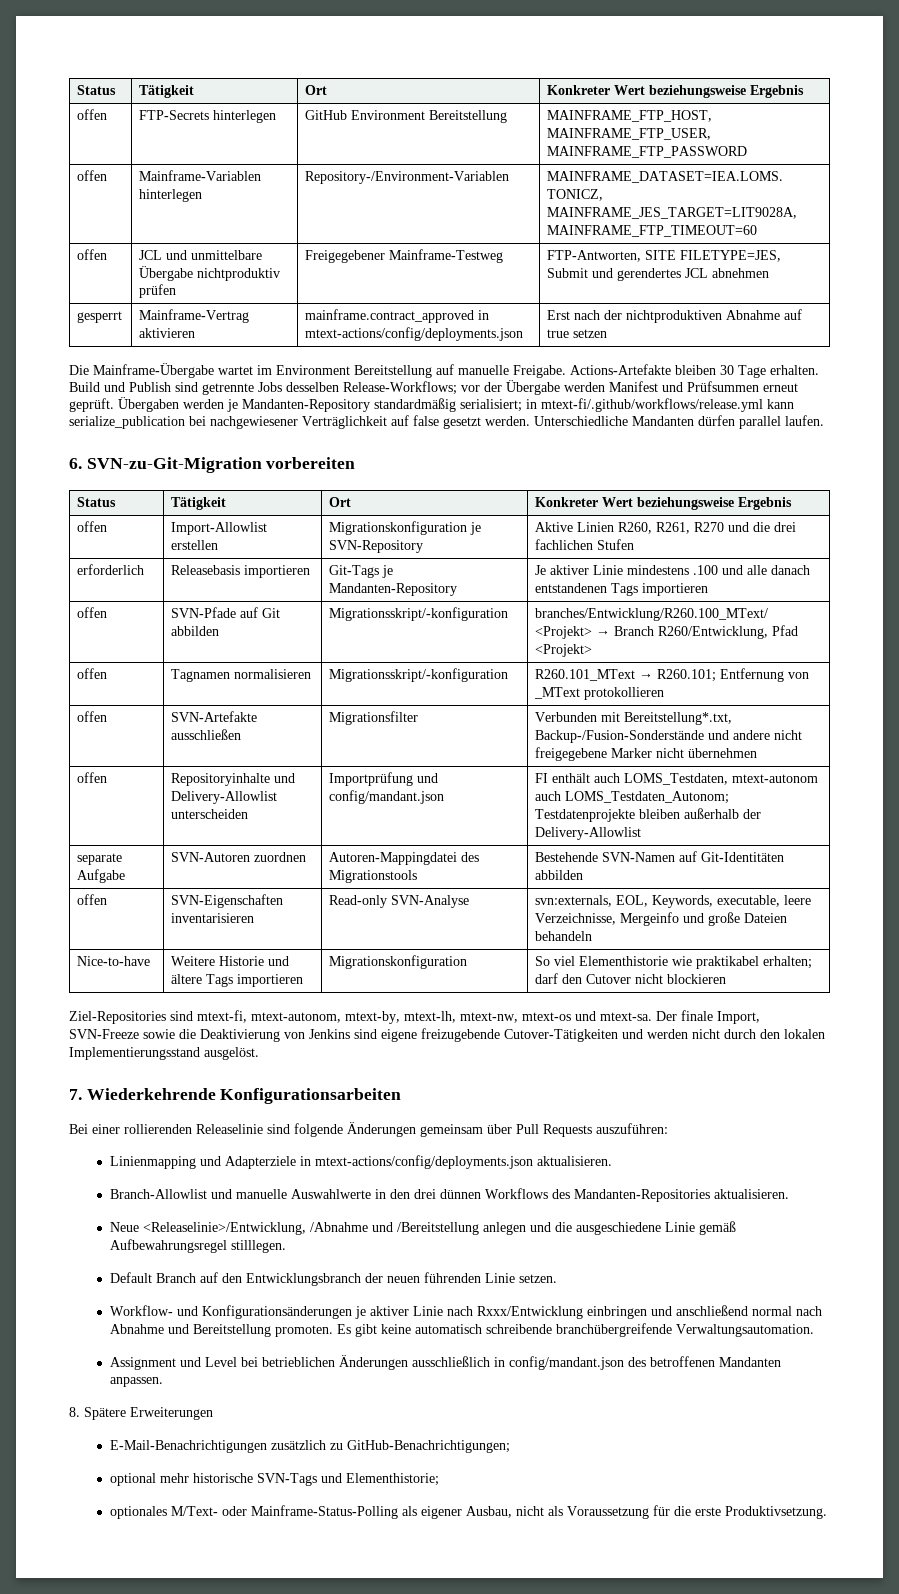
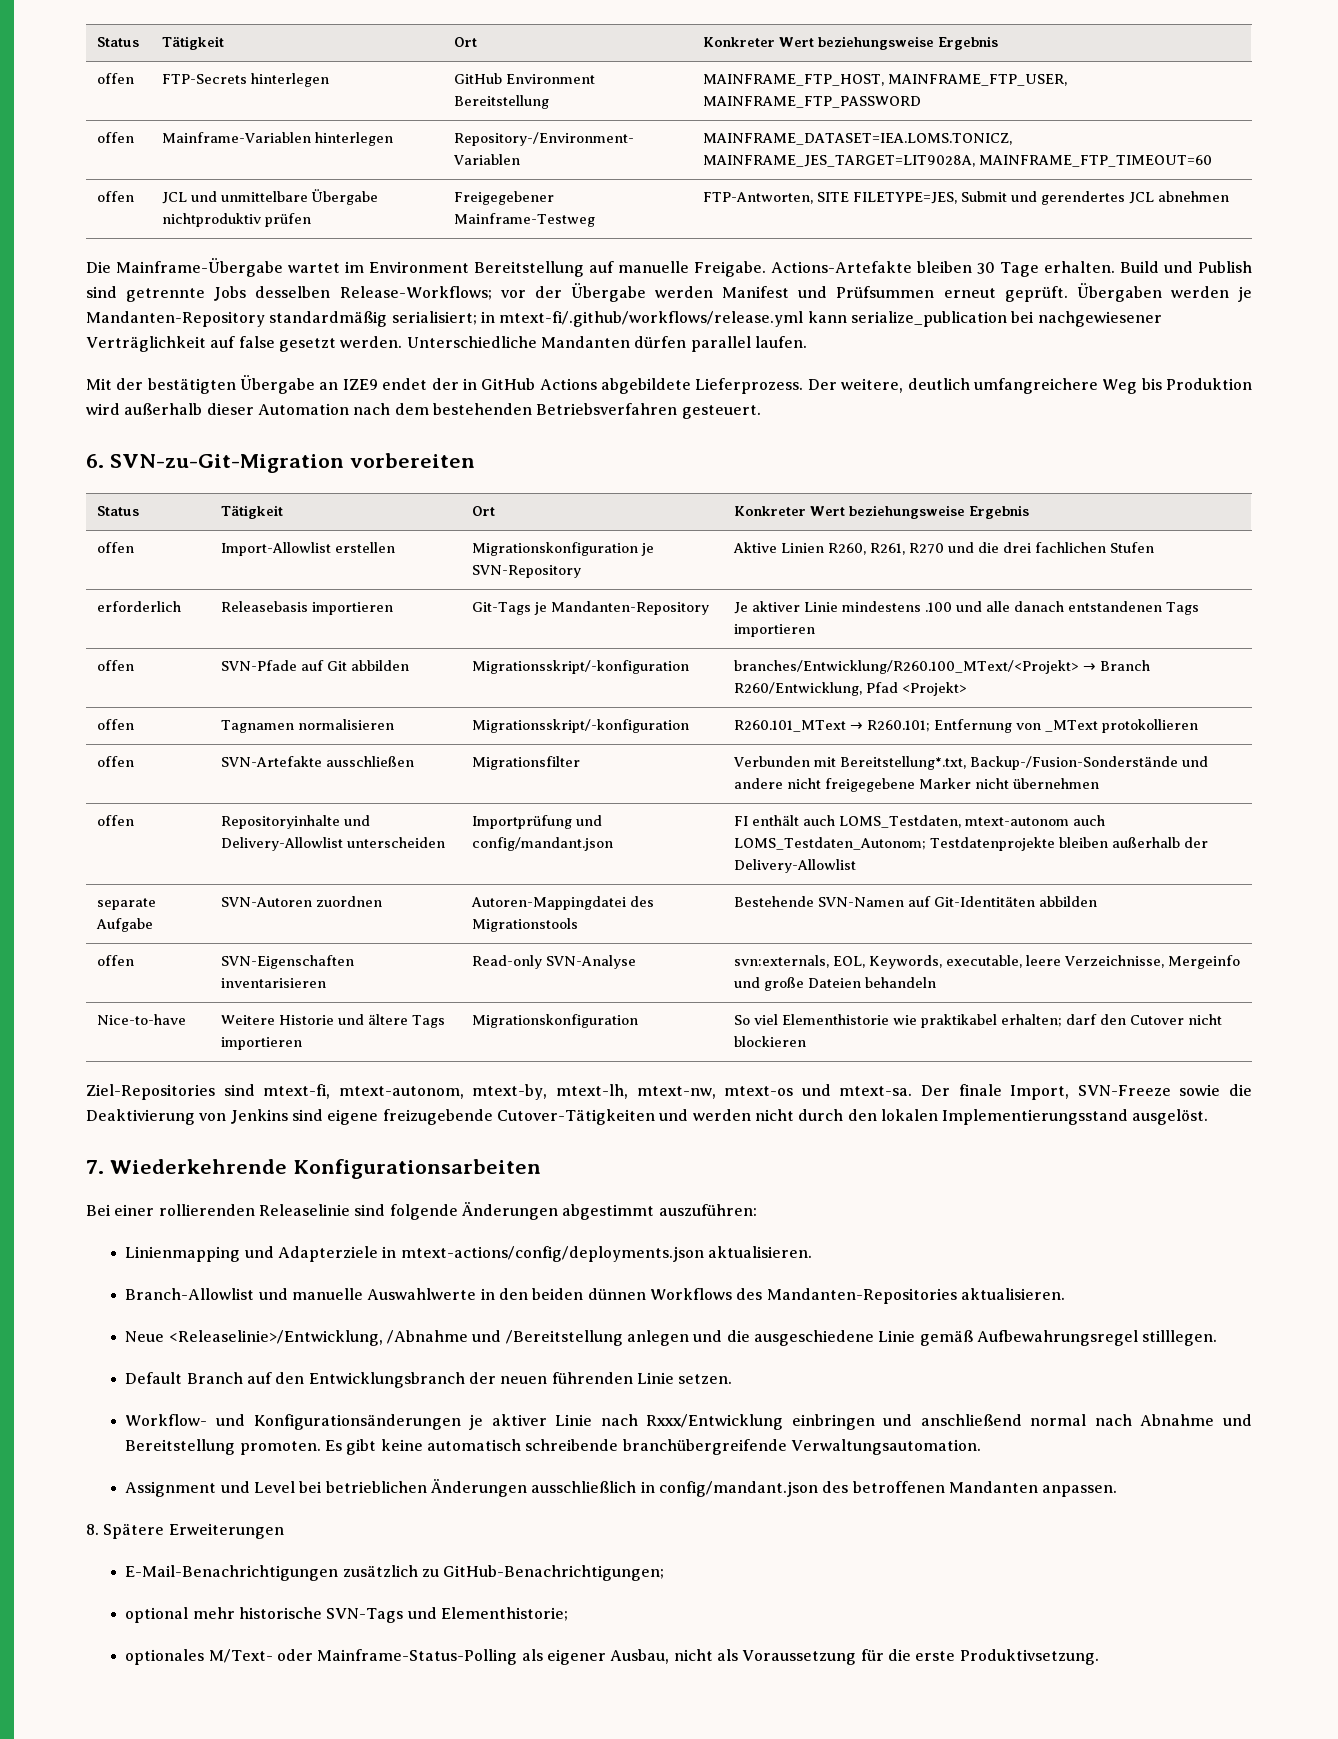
[77,311,123,323] [139,309,250,323] [139,328,196,338] [305,309,490,323] [305,327,524,341] [547,309,803,323] [547,329,608,338] // gesperrt | Mainframe-Vertrag aktivieren | mainframe.contract_approved in mtext-actions/config/deployments.json | Erst nach der nichtproduktiven Abnahme auf true setzen -> (1230, 196) none
(824, 420) none -> [86,375,1252,394] [86,403,761,419] // Mit der bestätigten Übergabe an IZE9 endet der in GitHub Actions abgebildete Lieferprozess. Der weitere, deutlich umfangreichere Weg bis Produktion wird außerhalb dieser Automation nach dem bestehenden Betriebsverfahren gesteuert.
[420,1124,592,1137] gemeinsam über Pull Requests -> [562,1204,655,1220] abgestimmt
[413,1189,436,1199] drei -> [532,1288,584,1300] beiden

